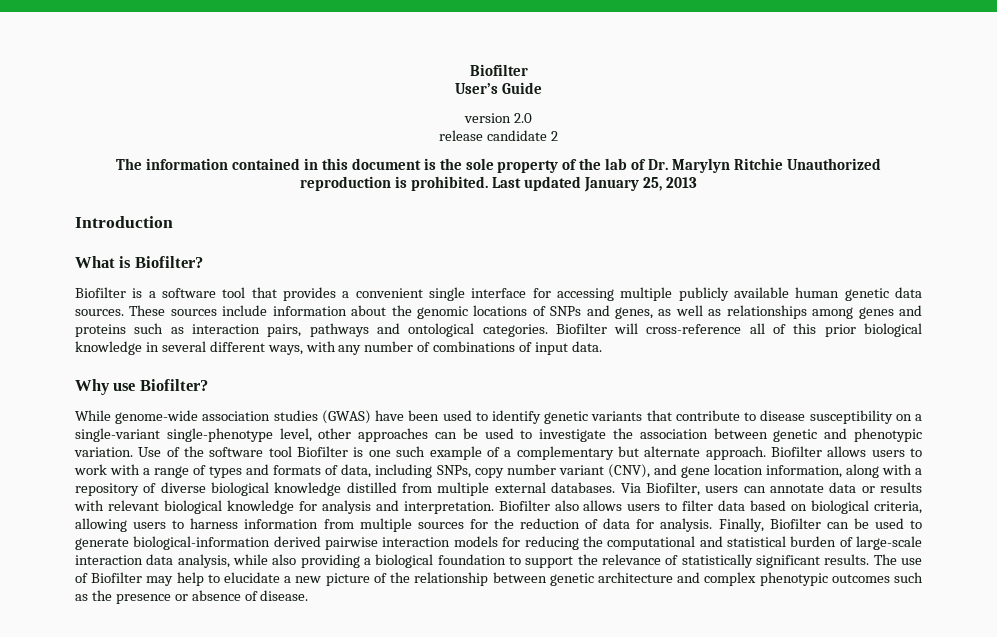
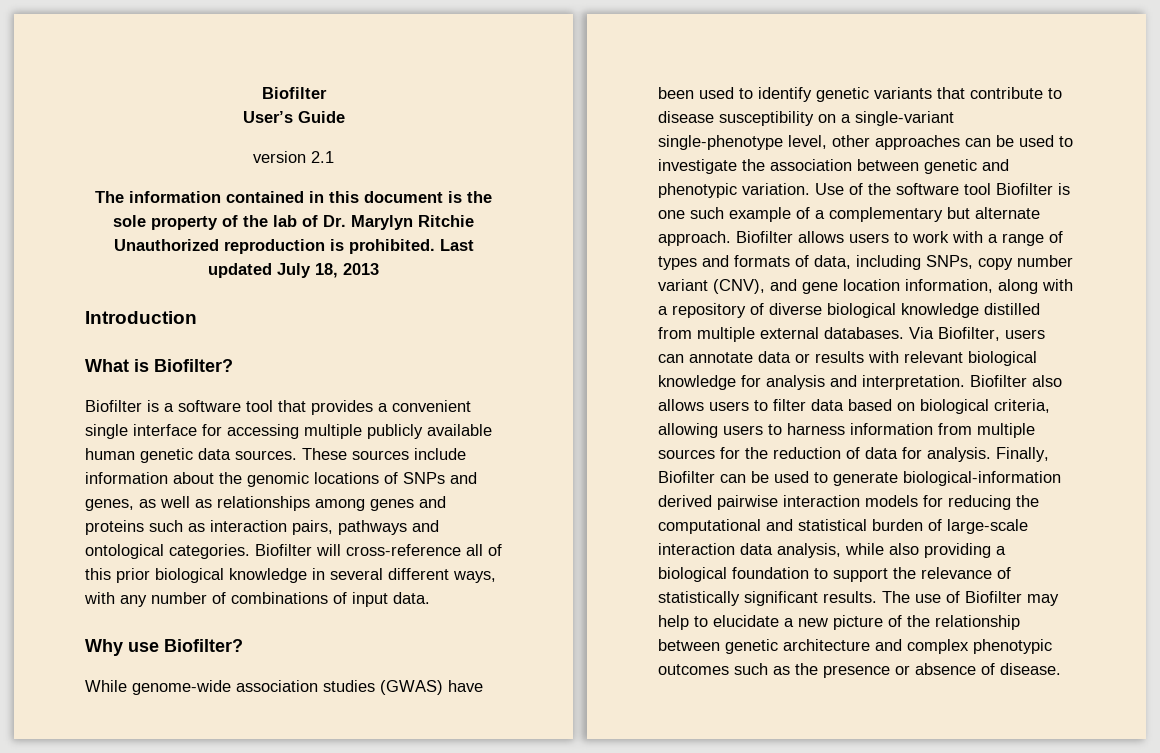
[513,113,532,123] [439,130,558,141] 2.0 // release candidate 2 -> [311,151,334,163] 2.1
[583,177,662,192] January 25, -> [277,263,338,278] July 18,

